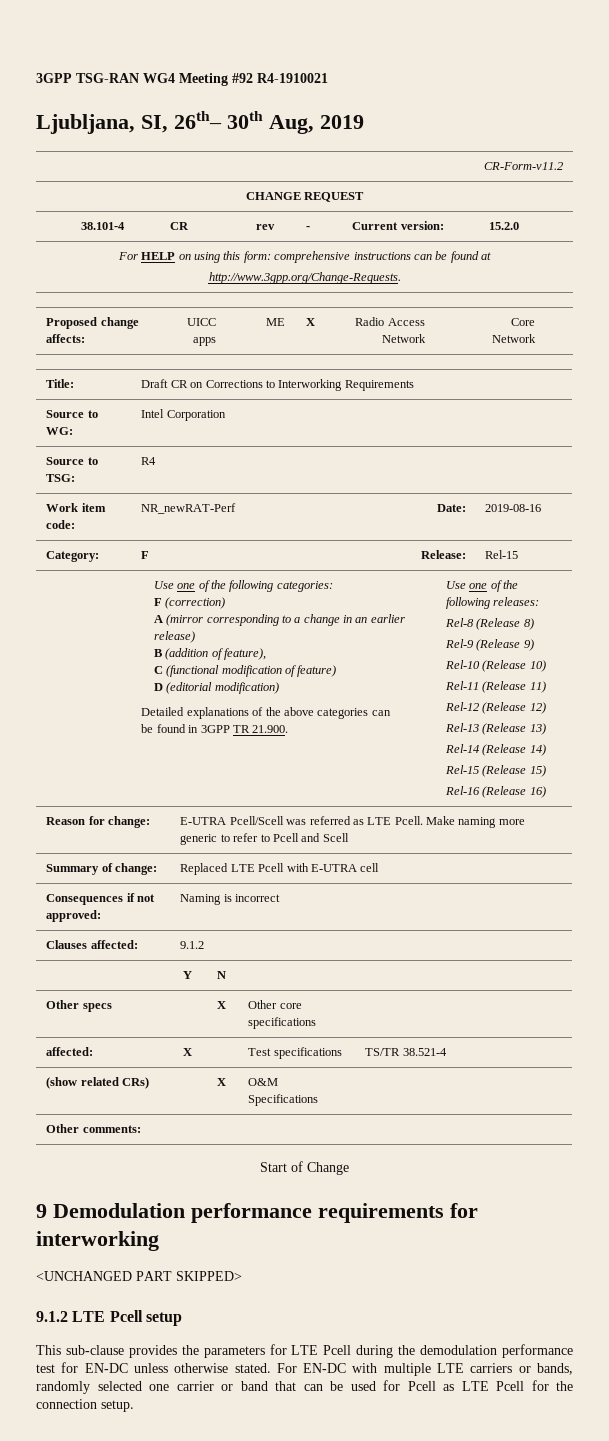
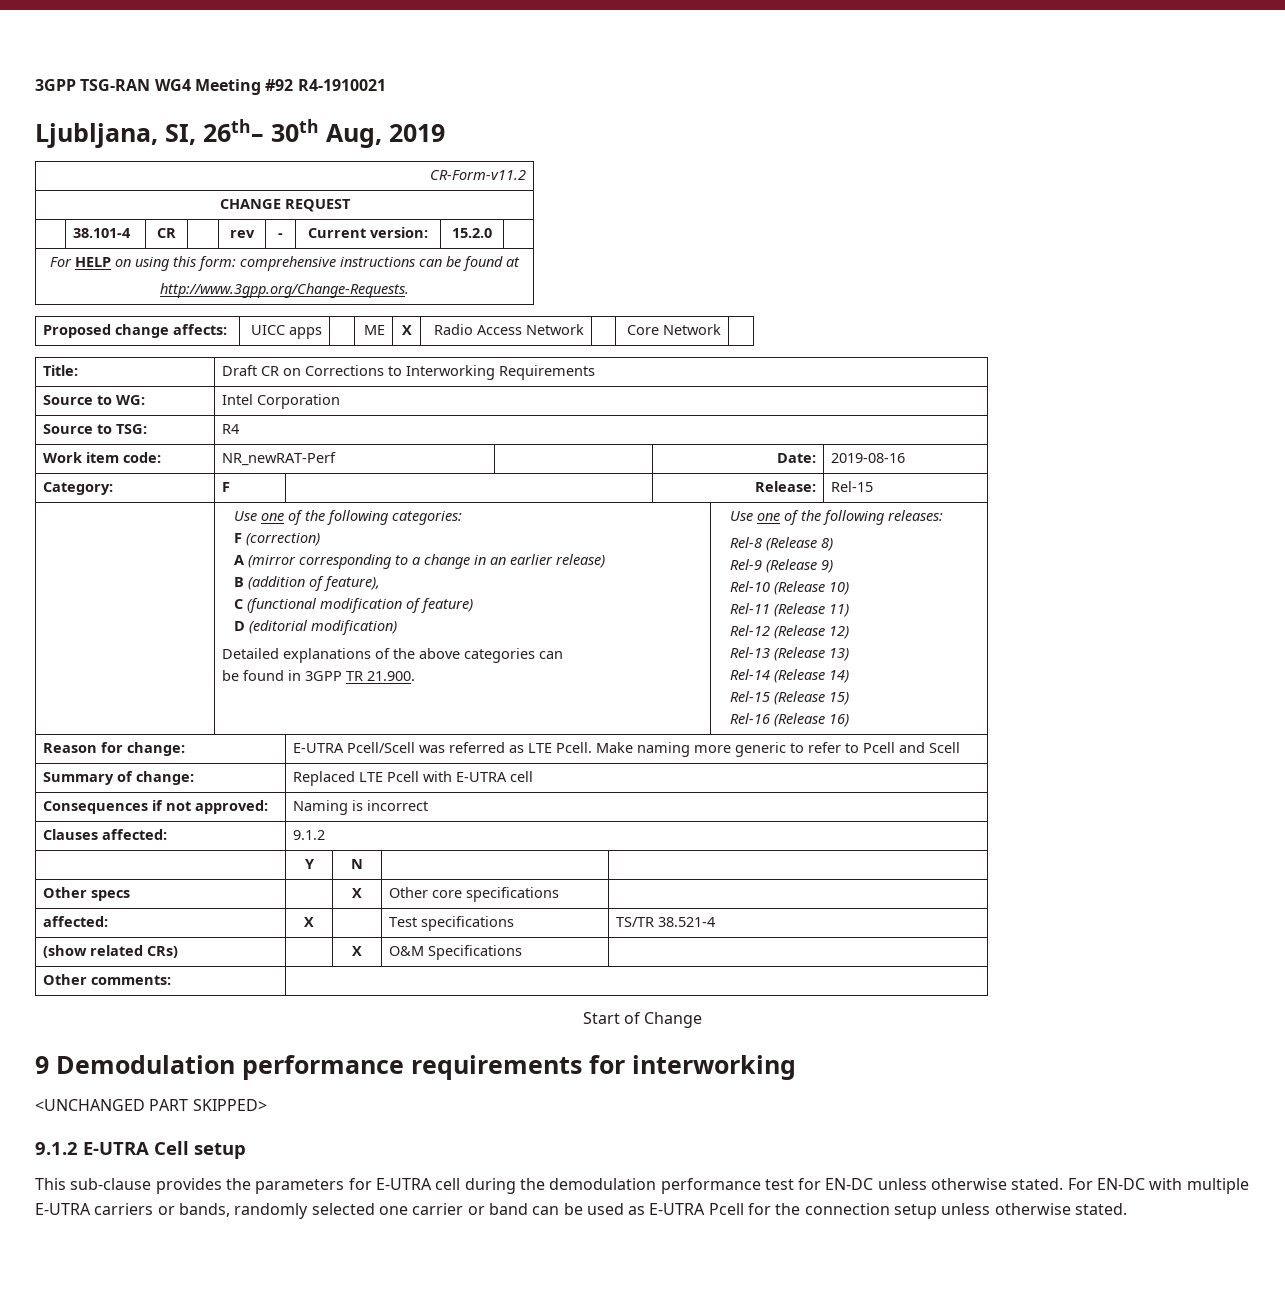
[72,1310,143,1322] LTE Pcell -> [83,1141,189,1155] E-UTRA Cell
[291,1345,352,1355] LTE Pcell -> [375,1178,461,1190] E-UTRA cell
[437,1363,465,1373] LTE -> [35,1203,91,1215] E-UTRA
[275,1381,296,1391] that -> (528, 1209) none
[383,1380,573,1391] [36,1399,134,1412] for Pcell as LTE Pcell for the connection setup. -> [628,1203,1128,1219] as E-UTRA Pcell for the connection setup unless otherwise stated.

